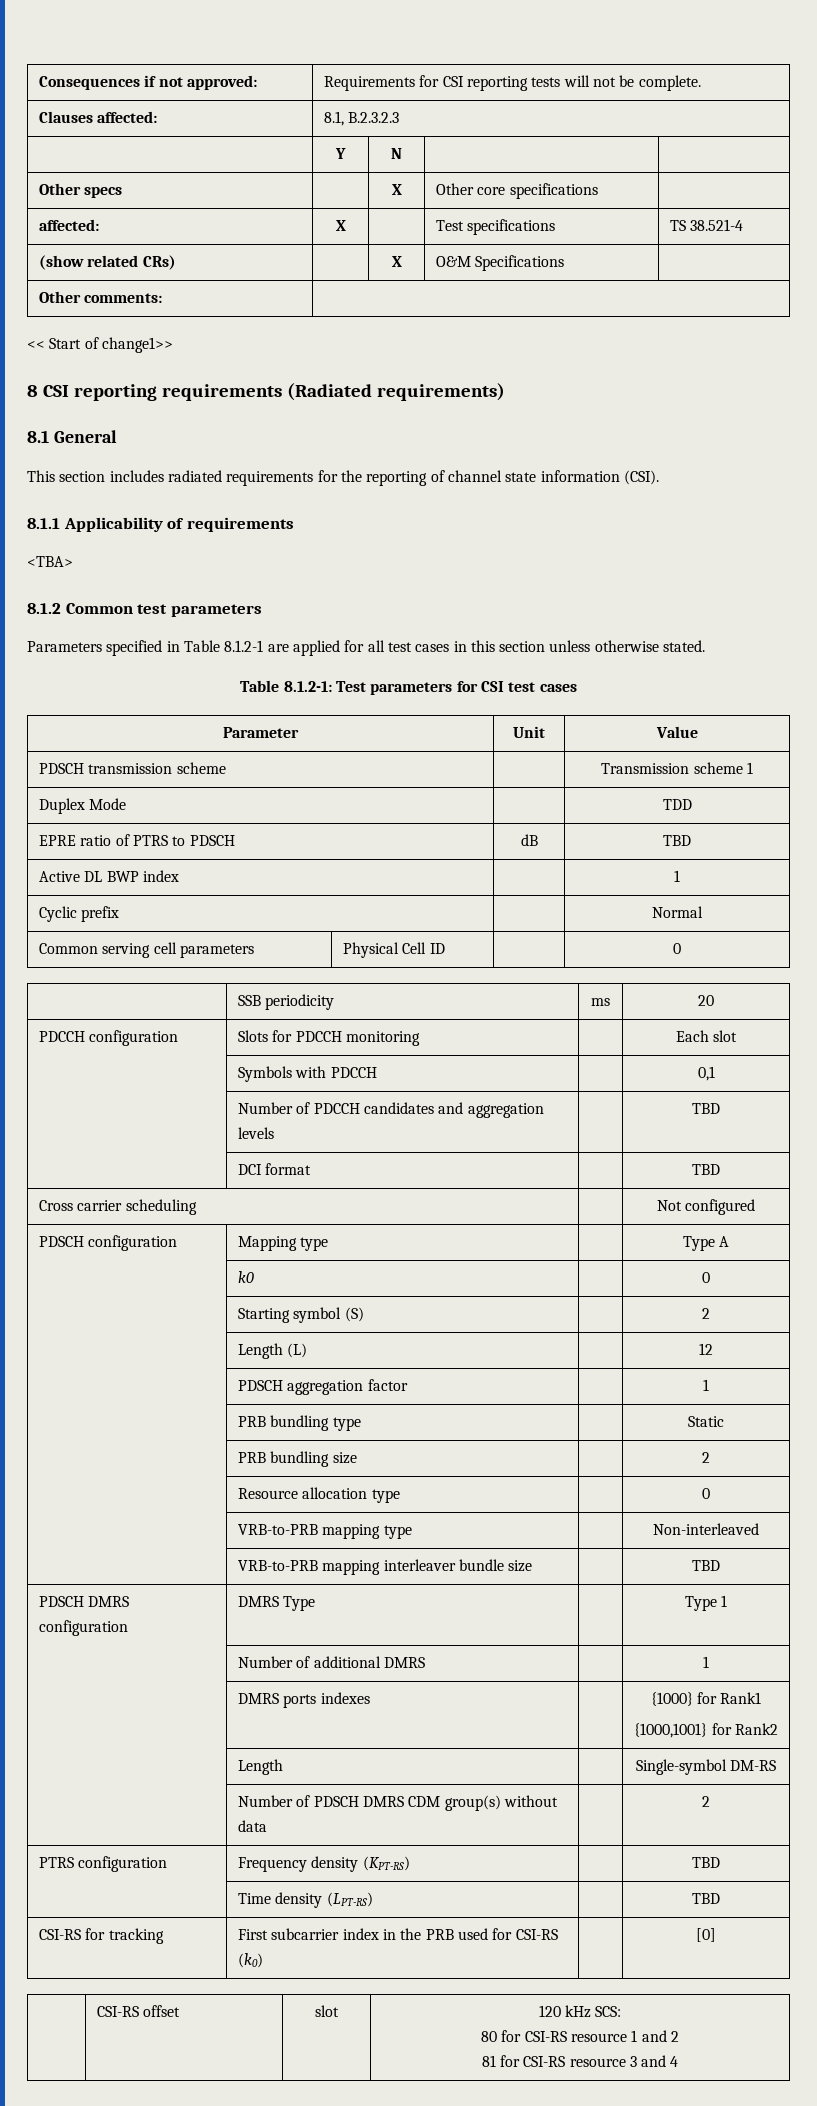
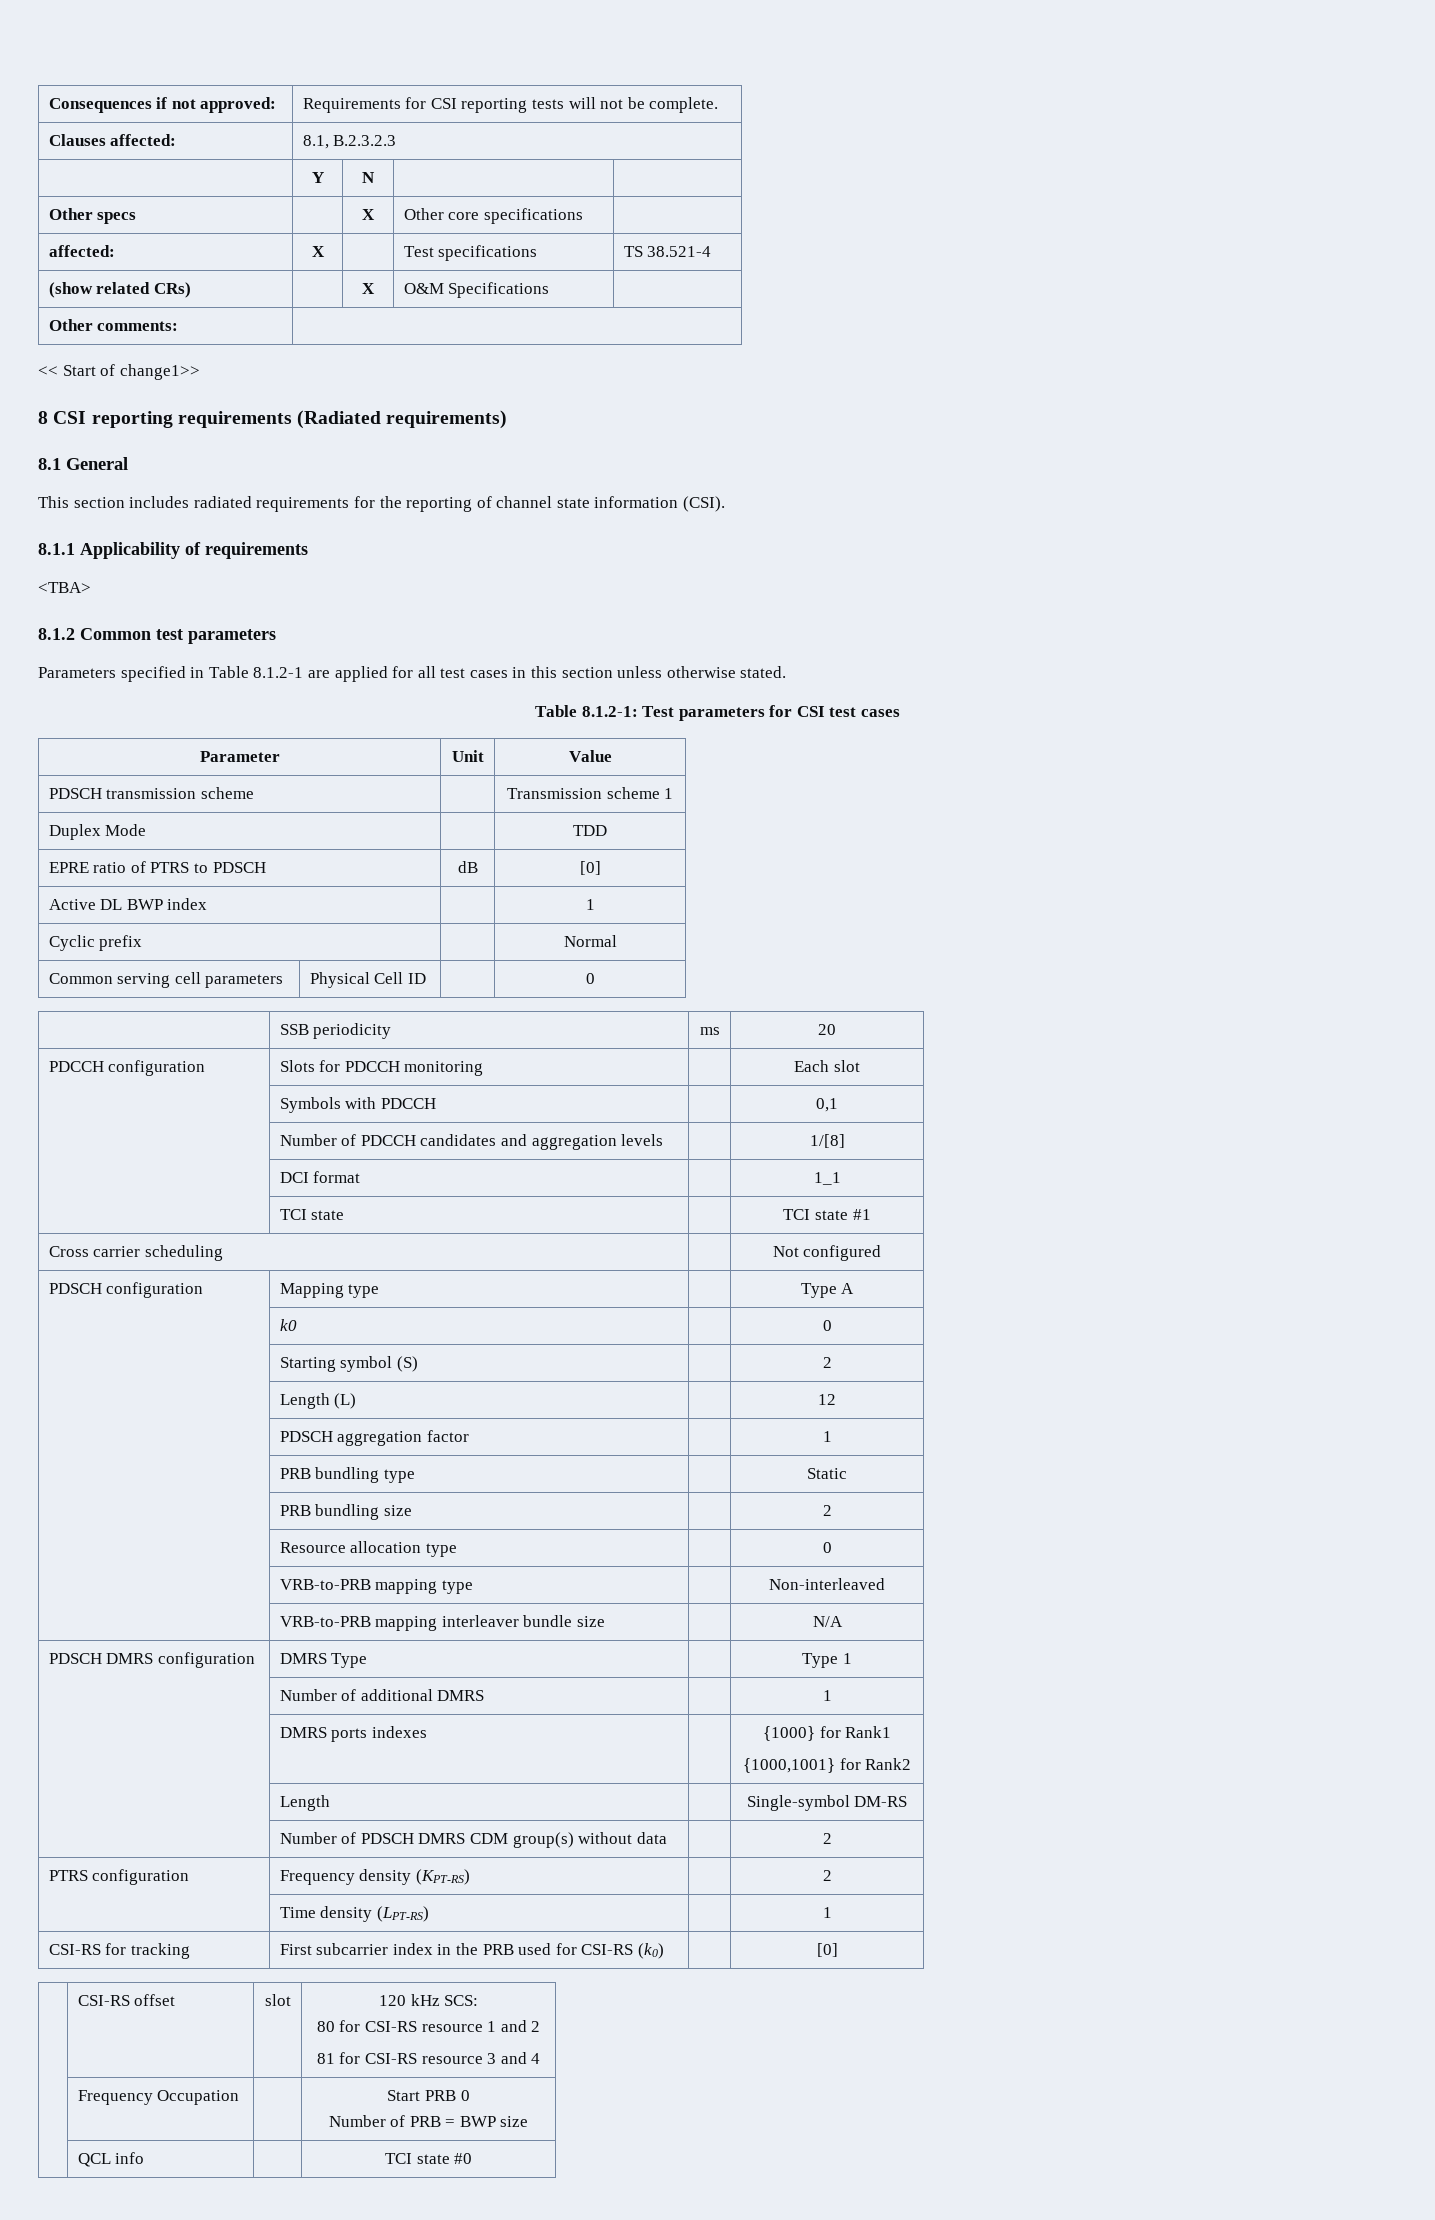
[663,835,691,846] TBD -> [579,861,601,875] [0]
[692,1103,720,1114] TBD -> [809,1134,845,1148] 1/[8]
[692,1164,720,1175] TBD -> [813,1172,841,1185] [279,1209,345,1220] [783,1209,871,1220] 1_1 // | TCI state | | TCI state #1
[692,1560,720,1571] TBD -> [812,1616,843,1627] N/A
[692,1857,720,1868] TBD -> [822,1870,832,1881] 2
[692,1893,720,1904] TBD -> [822,1907,832,1918] 1
(679, 2061) none -> [77,2090,240,2105] [387,2090,470,2101] [328,2115,529,2127] [77,2152,145,2167] [384,2153,473,2164] // | Frequency Occupation | | Start PRB 0 // Number of PRB = BWP size // | QCL info | | TCI state #0

